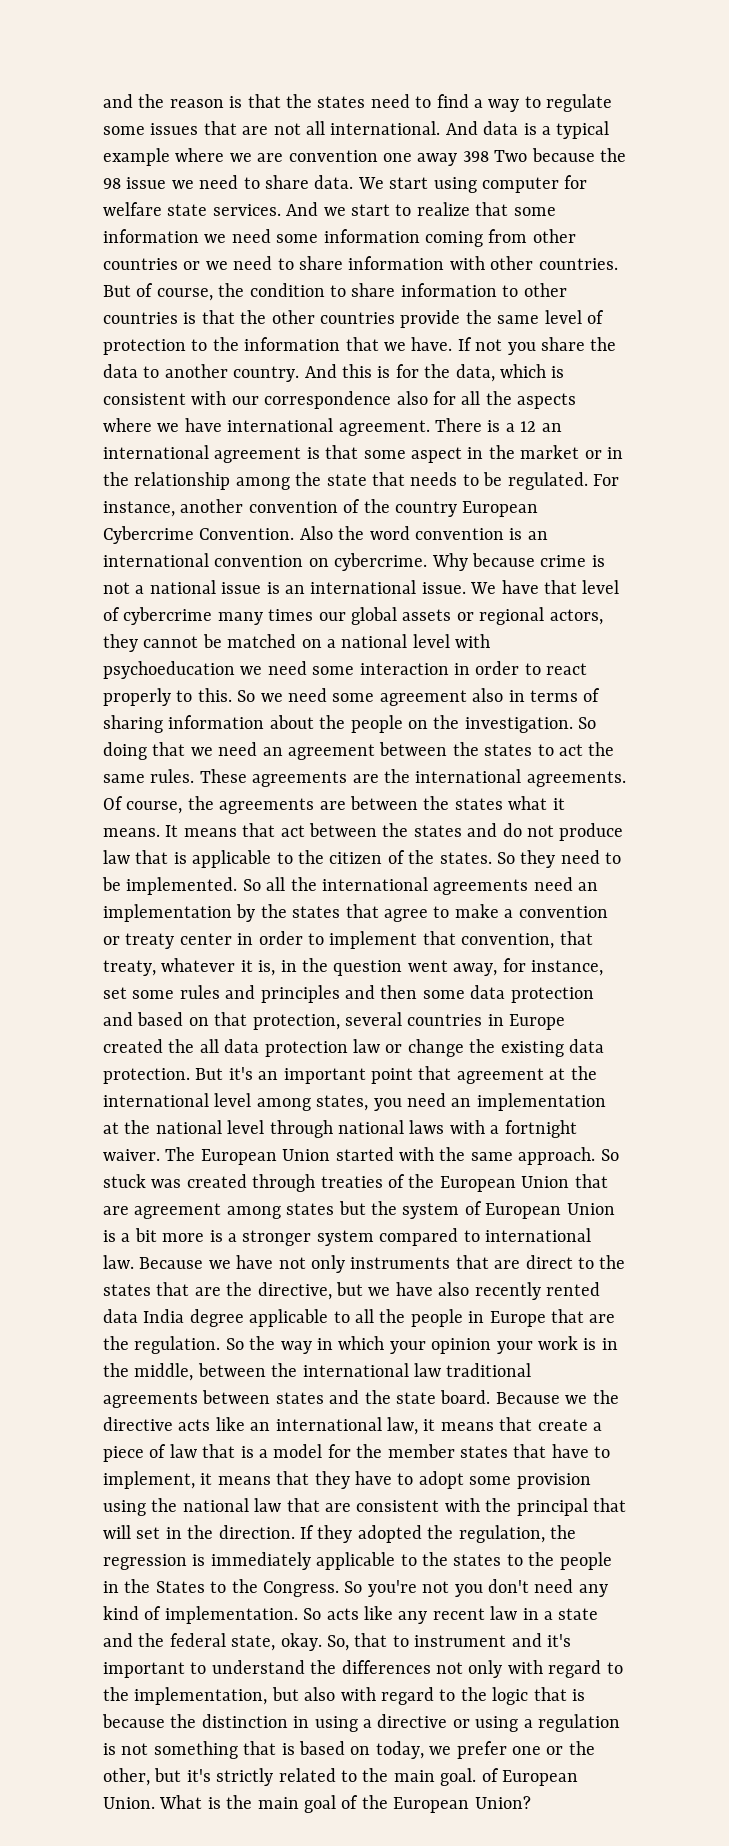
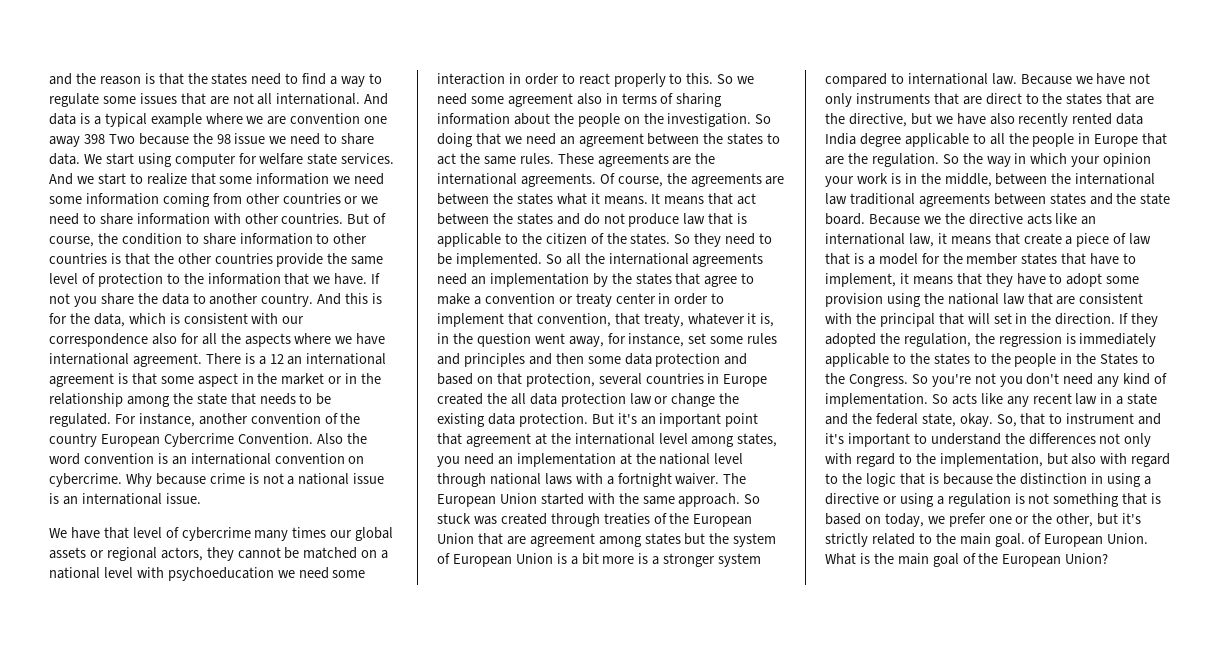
(466, 588) none -> (201, 498) //

